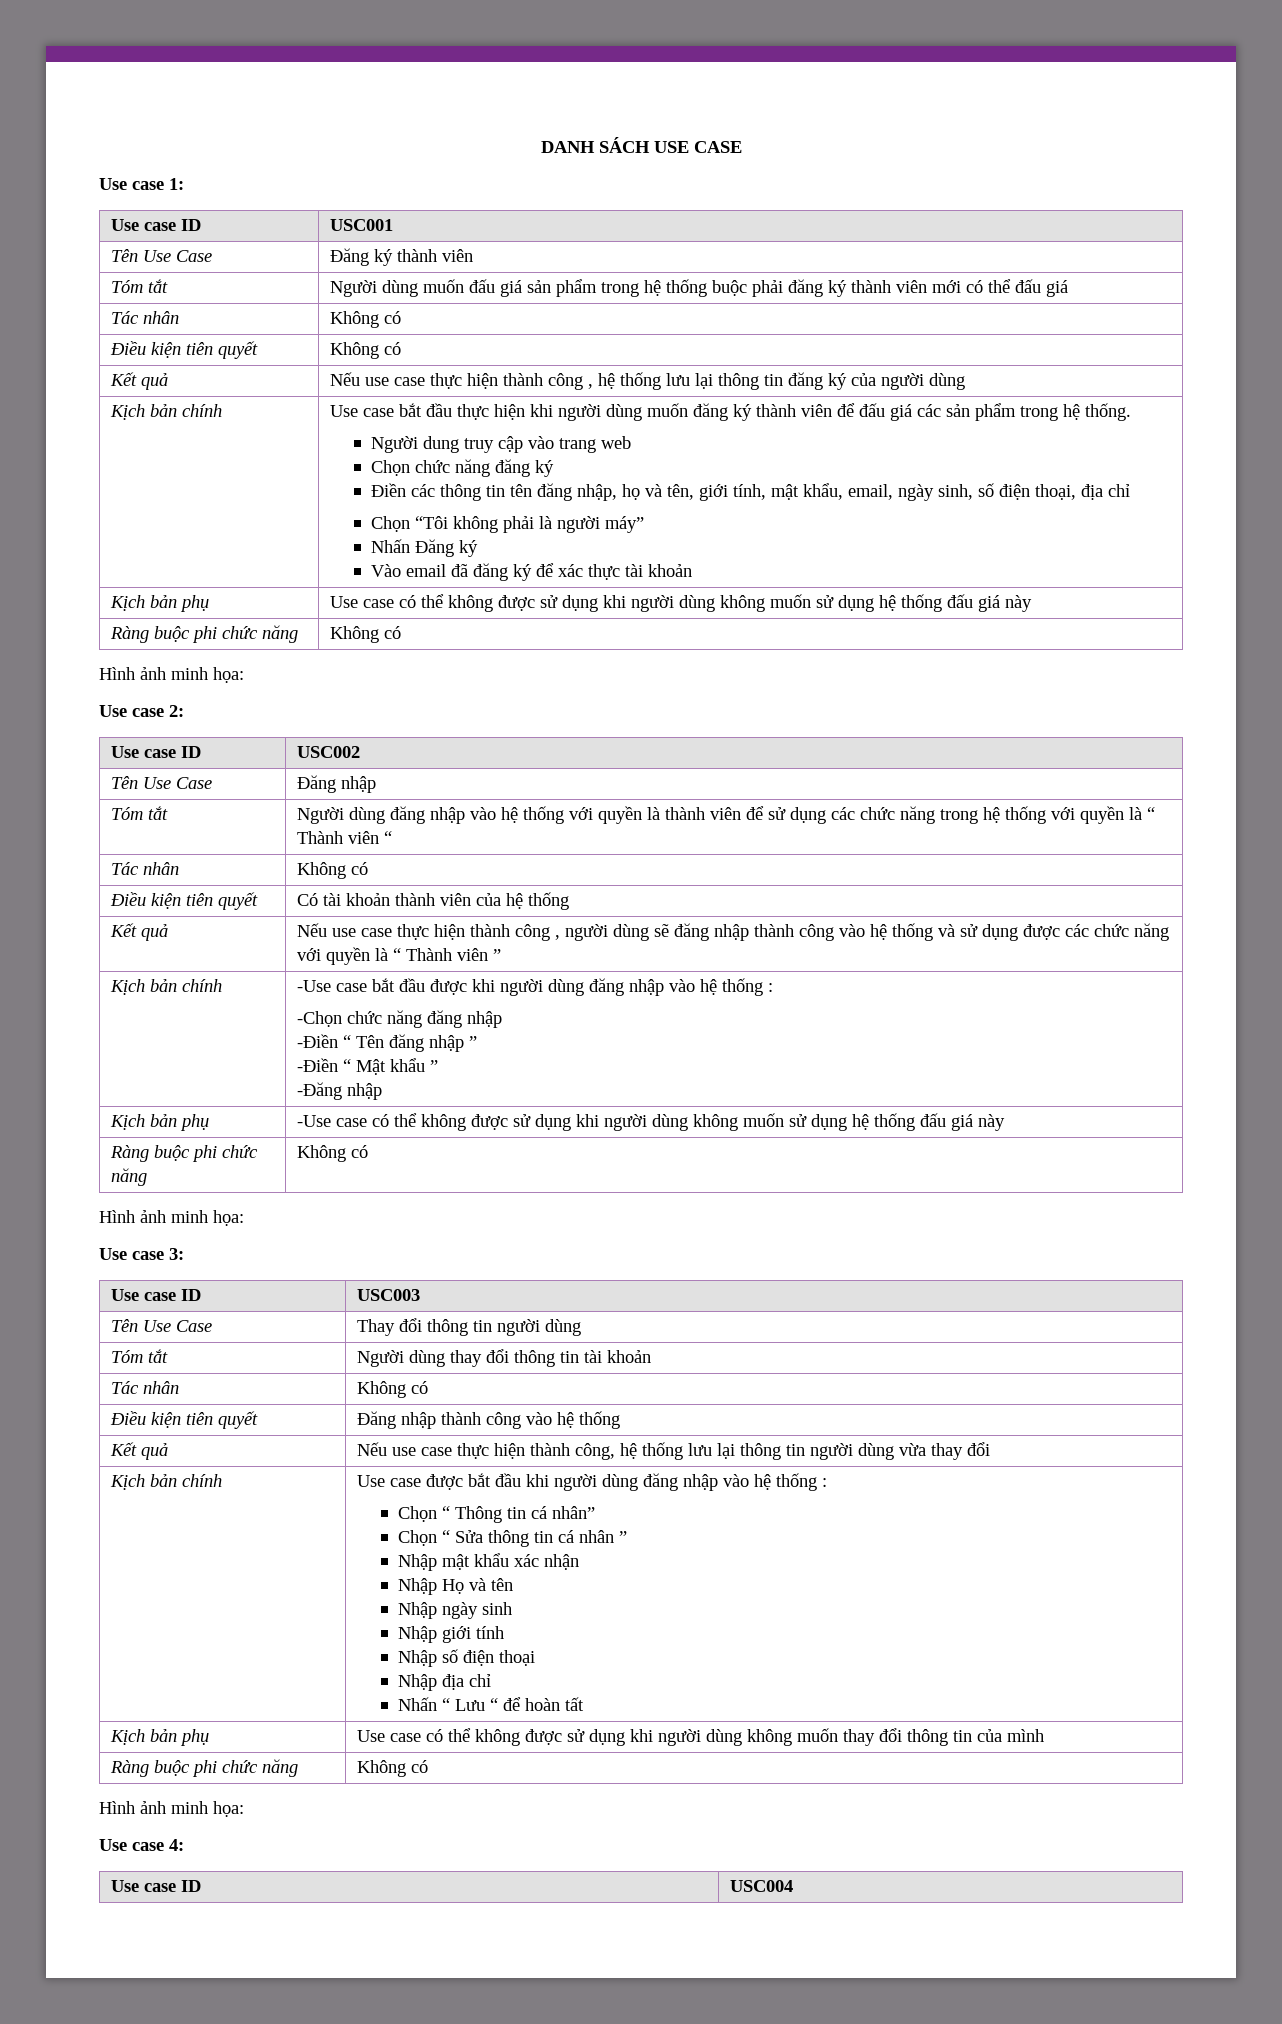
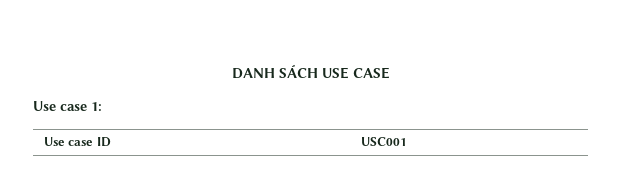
[111,249,213,262] [330,248,474,266] [111,279,169,293] [330,279,1069,297] [111,311,180,324] [330,311,402,328] [110,341,259,359] [330,342,402,359] [110,372,169,390] [330,372,966,390] [110,404,223,420] [330,403,1132,421] [370,436,631,453] [370,459,554,477] [370,483,1130,501] [370,516,644,533] [370,539,478,557] [370,563,692,581] [110,595,210,612] [330,594,1033,612] [110,625,299,643] [330,626,402,643] [99,667,244,683] [99,705,184,717] [111,746,202,758] [297,746,361,758] [111,776,213,789] [297,775,377,793] [111,806,169,820] [297,806,1156,824] [297,831,393,844] [111,862,180,875] [297,862,369,879] [110,892,259,910] [297,892,570,910] [110,923,169,941] [297,923,1170,941] [297,947,502,965] [110,979,223,995] [297,978,774,996] [297,1010,503,1028] [297,1034,478,1052] [297,1058,439,1075] [297,1082,383,1100] [110,1114,210,1131] [297,1113,1006,1131] [110,1145,259,1162] [111,1168,148,1186] [297,1145,369,1162] [99,1210,244,1226] [99,1248,184,1260] [111,1289,202,1301] [357,1289,421,1301] [111,1319,213,1332] [357,1318,582,1336] [111,1349,169,1363] [357,1349,652,1367] [111,1381,180,1394] [357,1381,429,1398] [110,1411,259,1429] [357,1411,621,1429] [110,1442,169,1460] [357,1442,991,1460] [110,1474,223,1490] [357,1473,828,1491] [397,1506,595,1523] [397,1530,627,1547] [397,1553,579,1571] [397,1578,513,1595] [397,1602,512,1619] [397,1626,504,1643] [397,1649,535,1667] [397,1674,491,1691] [397,1697,584,1711] [110,1729,210,1746] [357,1728,1045,1746] [110,1759,299,1777] [357,1760,429,1777] [99,1801,244,1817] [99,1839,184,1851] [111,1880,202,1892] [730,1880,794,1892] // Tên Use Case | Đăng ký thành viên // Tóm tắt | Người dùng muốn đấu giá sản phẩm trong hệ thống buộc phải đăng ký thành viên mới có thể đấu giá // Tác nhân | Không có // Điều kiện tiên quyết | Không có // Kết quả | Nếu use case thực hiện thành công , hệ thống lưu lại thông tin đăng ký của người dùng // Kịch bản chính | Use case bắt đầu thực hiện khi người dùng muốn đăng ký thành viên để đấu giá các sản phẩm trong hệ thống. // Người dung truy cập vào trang web // Chọn chức năng đăng ký // Điền các thông tin tên đăng nhập, họ và tên, giới tính, mật khẩu, email, ngày sinh, số điện thoại, địa chỉ // Chọn “Tôi không phải là người máy” // Nhấn Đăng ký // Vào email đã đăng ký để xác thực tài khoản // Kịch bản phụ | Use case có thể không được sử dụng khi người dùng không muốn sử dụng hệ thống đấu giá này // Ràng buộc phi chức năng | Không có // Hình ảnh minh họa: // Use case 2: // Use case ID | USC002 // Tên Use Case | Đăng nhập // Tóm tắt | Người dùng đăng nhập vào hệ thống với quyền là thành viên để sử dụng các chức năng trong hệ thống với quyền là “ Thành viên “ // Tác nhân | Không có // Điều kiện tiên quyết | Có tài khoản thành viên của hệ thống // Kết quả | Nếu use case thực hiện thành công , người dùng sẽ đăng nhập thành công vào hệ thống và sử dụng được các chức năng với quyền là “ Thành viên ” // Kịch bản chính | -Use case bắt đầu được khi người dùng đăng nhập vào hệ thống : // -Chọn chức năng đăng nhập // -Điền “ Tên đăng nhập ” // -Điền “ Mật khẩu ” // -Đăng nhập // Kịch bản phụ | -Use case có thể không được sử dụng khi người dùng không muốn sử dụng hệ thống đấu giá này // Ràng buộc phi chức năng | Không có // Hình ảnh minh họa: // Use case 3: // Use case ID | USC003 // Tên Use Case | Thay đổi thông tin người dùng // Tóm tắt | Người dùng thay đổi thông tin tài khoản // Tác nhân | Không có // Điều kiện tiên quyết | Đăng nhập thành công vào hệ thống // Kết quả | Nếu use case thực hiện thành công, hệ thống lưu lại thông tin người dùng vừa thay đổi // Kịch bản chính | Use case được bắt đầu khi người dùng đăng nhập vào hệ thống : // Chọn “ Thông tin cá nhân” // Chọn “ Sửa thông tin cá nhân ” // Nhập mật khẩu xác nhận // Nhập Họ và tên // Nhập ngày sinh // Nhập giới tính // Nhập số điện thoại // Nhập địa chỉ // Nhấn “ Lưu “ để hoàn tất // Kịch bản phụ | Use case có thể không được sử dụng khi người dùng không muốn thay đổi thông tin của mình // Ràng buộc phi chức năng | Không có // Hình ảnh minh họa: // Use case 4: // Use case ID | USC004 -> (407, 141) none

